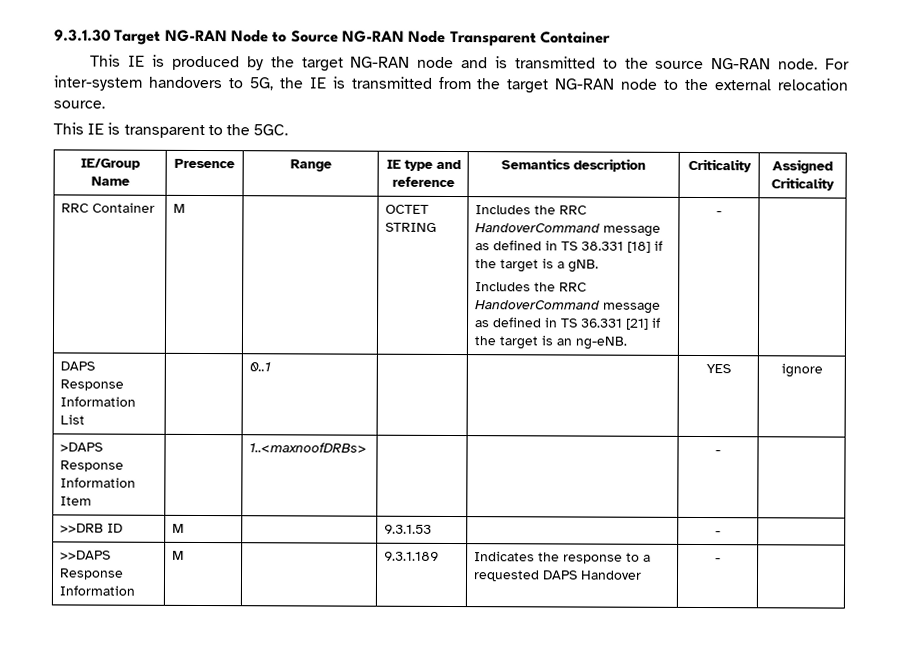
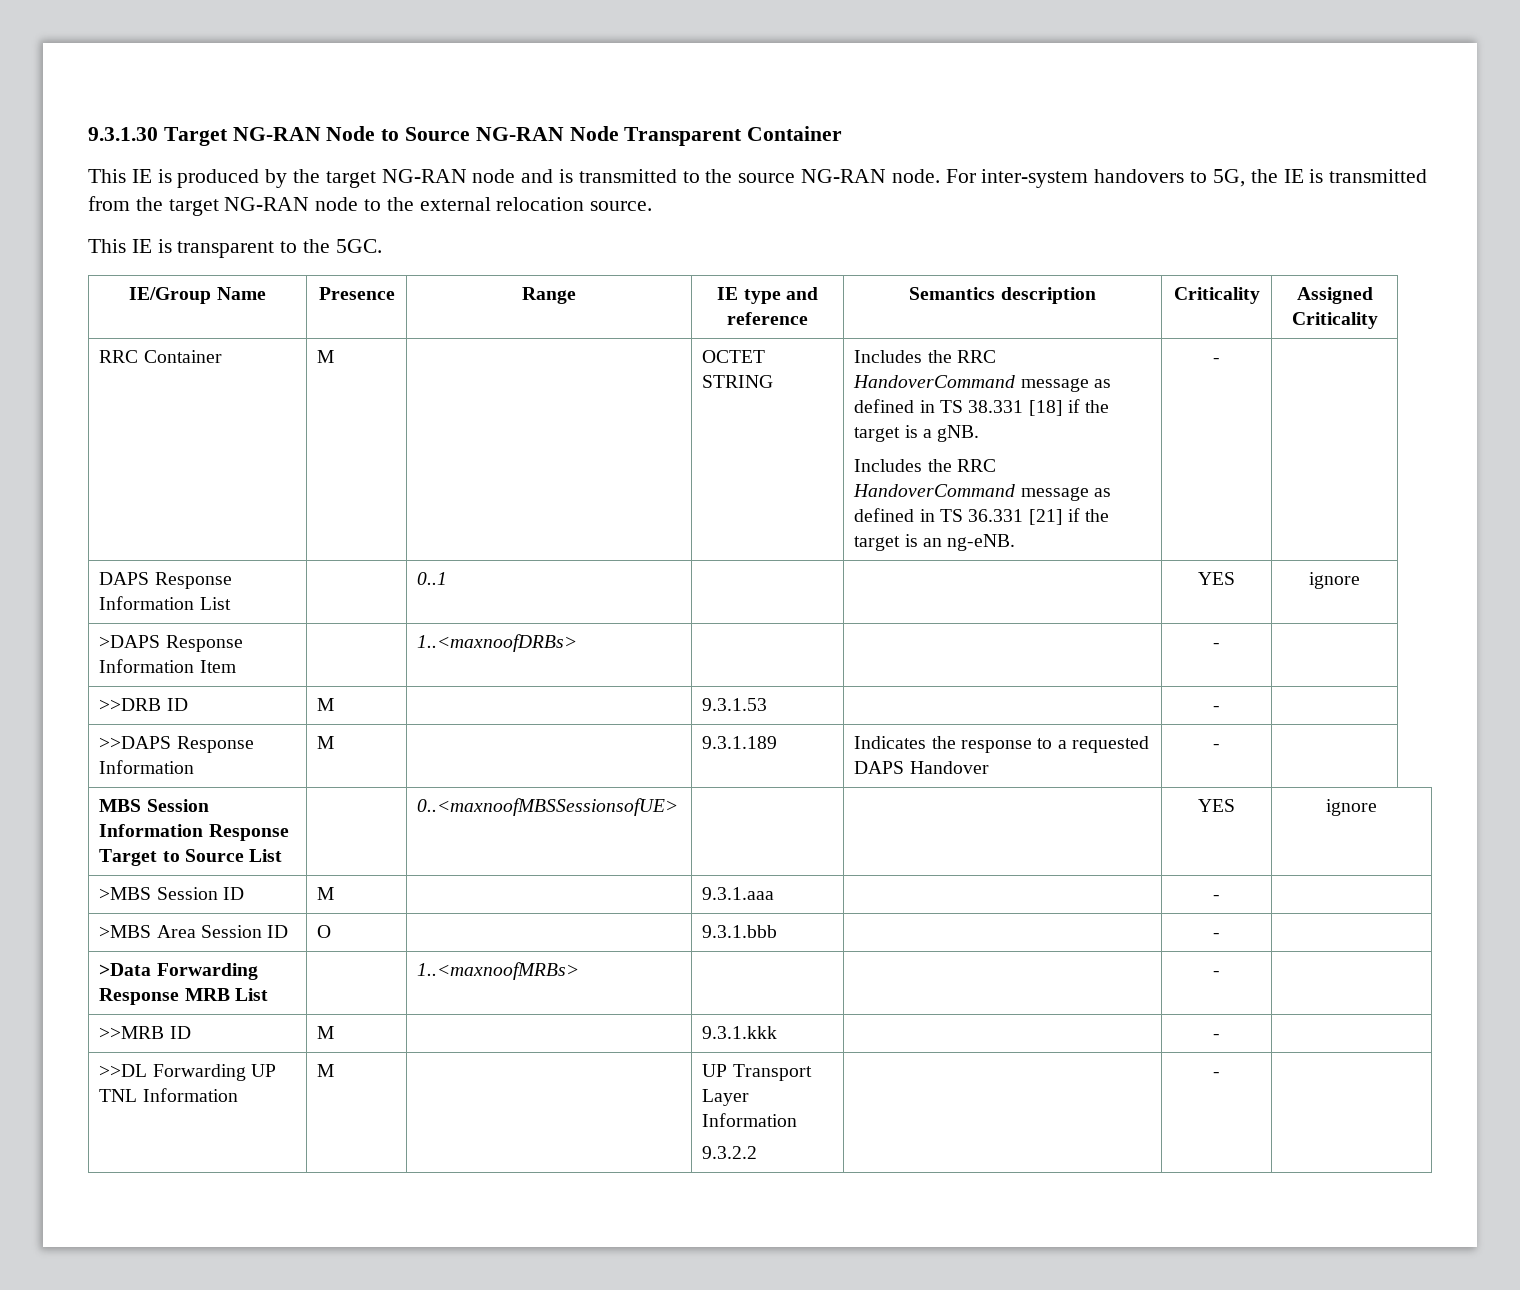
(721, 560) none -> [99,799,209,812] [99,824,289,841] [99,849,283,866] [417,798,679,816] [1198,799,1235,812] [1326,799,1377,816] [99,887,245,900] [317,887,335,900] [702,887,775,900] [1213,895,1220,900] [99,925,289,938] [317,925,332,938] [702,925,778,938] [1213,933,1220,938] [99,963,258,980] [99,988,269,1005] [417,962,580,980] [1213,971,1220,976] [99,1026,191,1039] [317,1026,335,1039] [702,1026,778,1039] [1213,1034,1220,1039] [99,1064,277,1081] [99,1088,238,1102] [317,1064,335,1077] [702,1064,812,1081] [702,1089,750,1106] [702,1113,798,1127] [702,1146,758,1159] [1213,1072,1220,1077] // MBS Session Information Response Target to Source List | | 0..<maxnoofMBSSessionsofUE> | | | YES | ignore // >MBS Session ID | M | | 9.3.1.aaa | | - | // >MBS Area Session ID | O | | 9.3.1.bbb | | - | // >Data Forwarding Response MRB List | | 1..<maxnoofMRBs> | | | - | // >>MRB ID | M | | 9.3.1.kkk | | - | // >>DL Forwarding UP TNL Information | M | | UP Transport Layer Information // 9.3.2.2 | | - |

